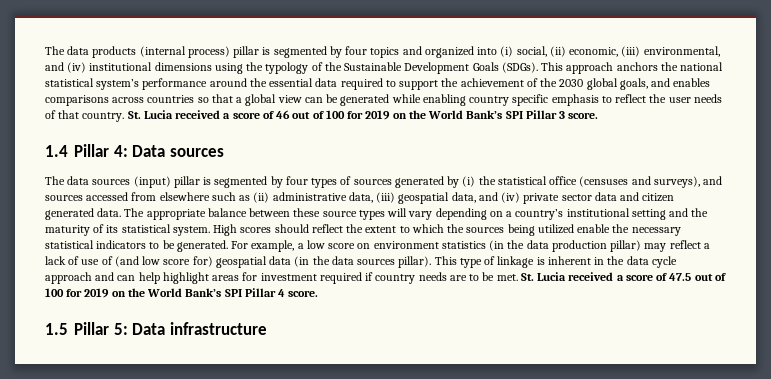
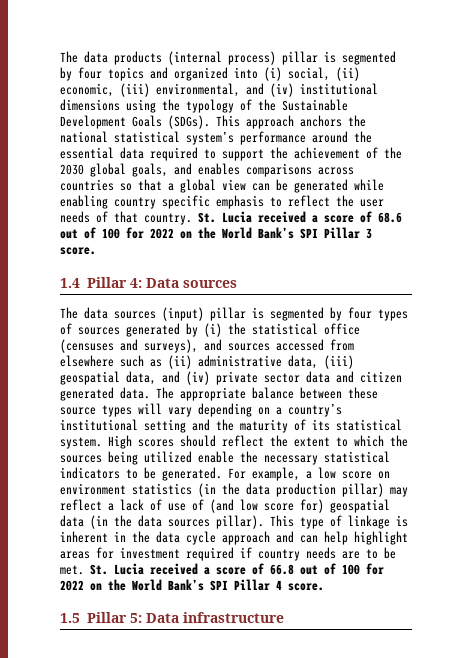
[276,110,391,120] 46 out of 100 for 2019 -> [378,212,402,223] [60,227,174,239] 68.6 out of 100 for 2022
[669,273,726,281] [45,288,110,298] 47.5 out of 100 for 2019 -> [270,563,384,575] [60,580,84,591] 66.8 out of 100 for 2022

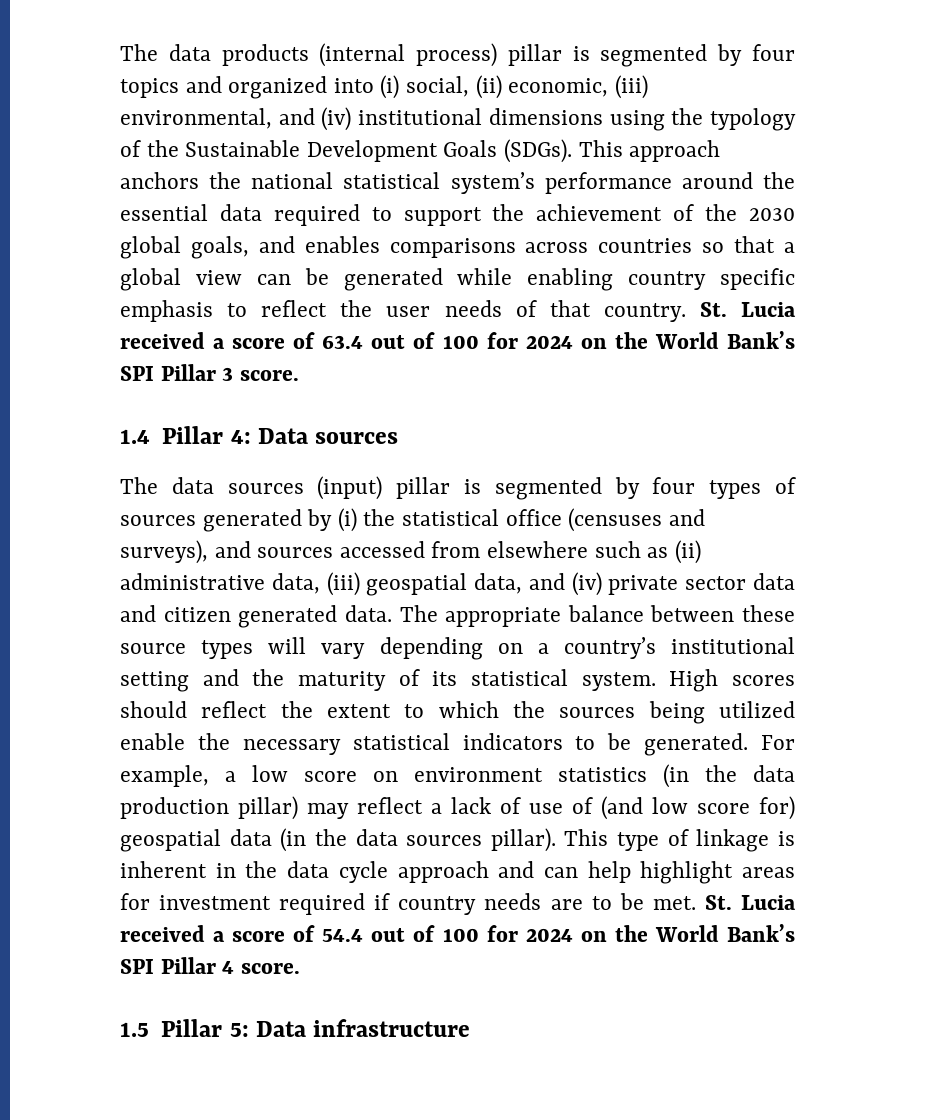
[378,212,402,223] [60,227,174,239] 68.6 out of 100 for 2022 -> [322,332,573,349] 63.4 out of 100 for 2024
[270,563,384,575] [60,580,84,591] 66.8 out of 100 for 2022 -> [322,925,573,942] 54.4 out of 100 for 2024

